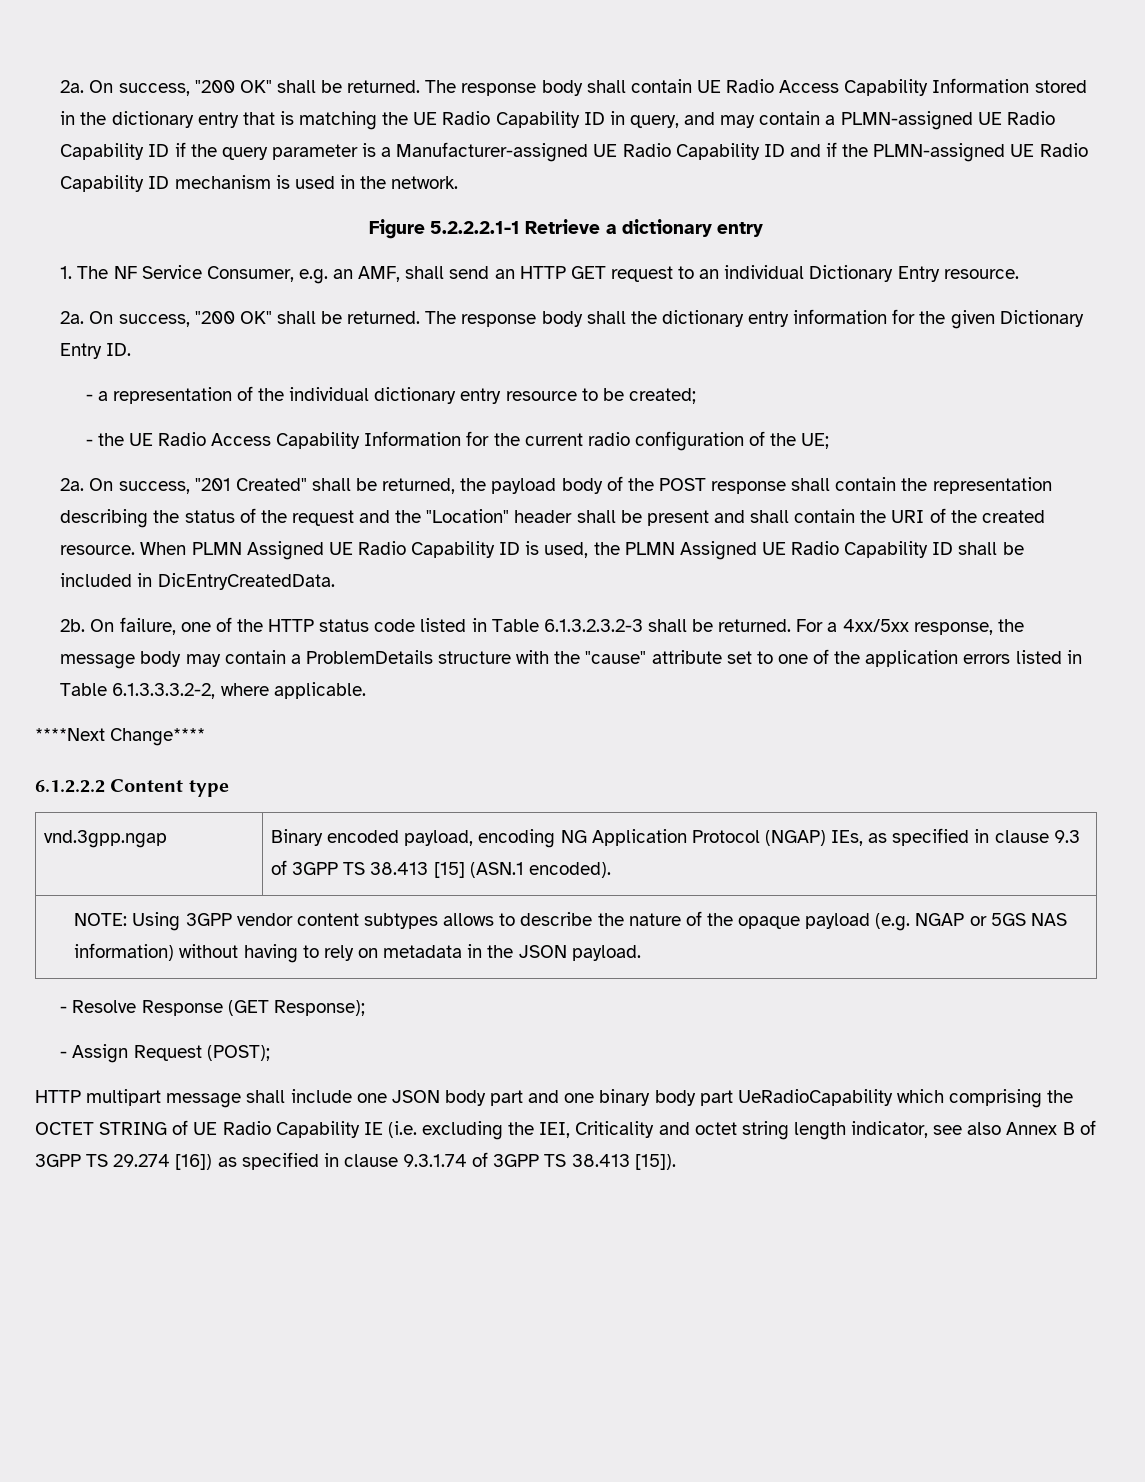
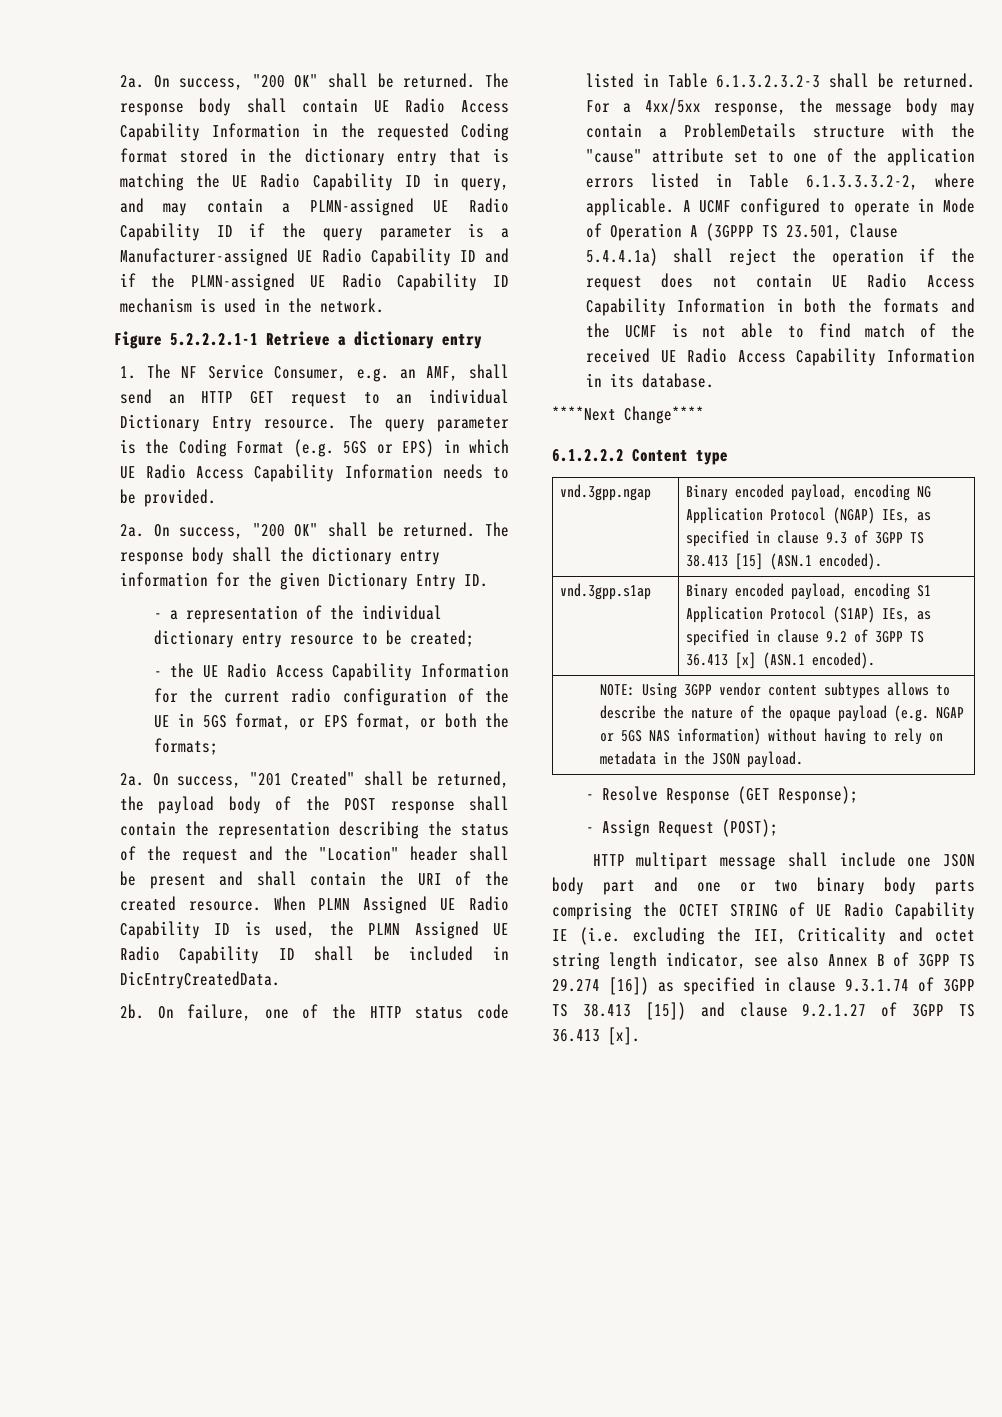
(1030, 85) none -> [312,123,509,141] [119,148,168,163] in the requested Coding format
(1019, 274) none -> [348,414,509,432] [119,439,510,457] [119,464,509,482] [119,489,216,507] The query parameter is the Coding Format (e.g. 5GS or EPS) in which UE Radio Access Capability Information needs to be provided.
[801,433,830,449] UE; -> [153,713,509,730] [153,738,218,755] UE in 5GS format, or EPS format, or both the formats;
(366, 690) none -> [682,198,975,216] [585,223,898,241] [585,248,975,266] [585,273,975,291] [585,298,975,316] [585,323,975,338] [585,348,975,366] [585,373,714,388] A UCMF configured to operate in Mode of Operation A (3GPPP TS 23.501, Clause 5.4.4.1a) shall reject the operation if the request does not contain UE Radio Access Capability Information in both the formats and the UCMF is not able to find match of the received UE Radio Access Capability Information in its database.
(611, 870) none -> [559,583,651,600] [685,583,931,600] [685,606,931,623] [685,629,924,646] [685,652,875,669] // vnd.3gpp.s1ap | Binary encoded payload, encoding S1 Application Protocol (S1AP) IEs, as specified in clause 9.2 of 3GPP TS 36.413 [x] (ASN.1 encoded).
[599,1089,944,1106] binary body part UeRadioCapability which -> [739,877,975,895] or two binary body parts
[634,1154,676,1170] [15]). -> [645,1002,975,1020] [552,1027,640,1045] [15]) and clause 9.2.1.27 of 3GPP TS 36.413 [x].

